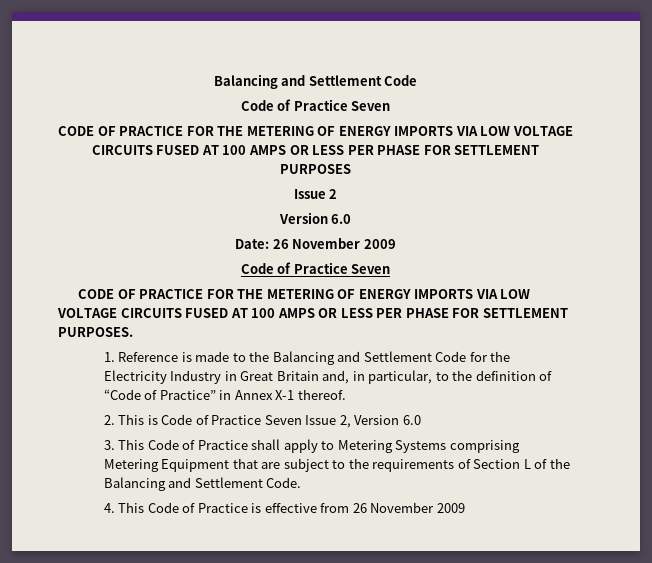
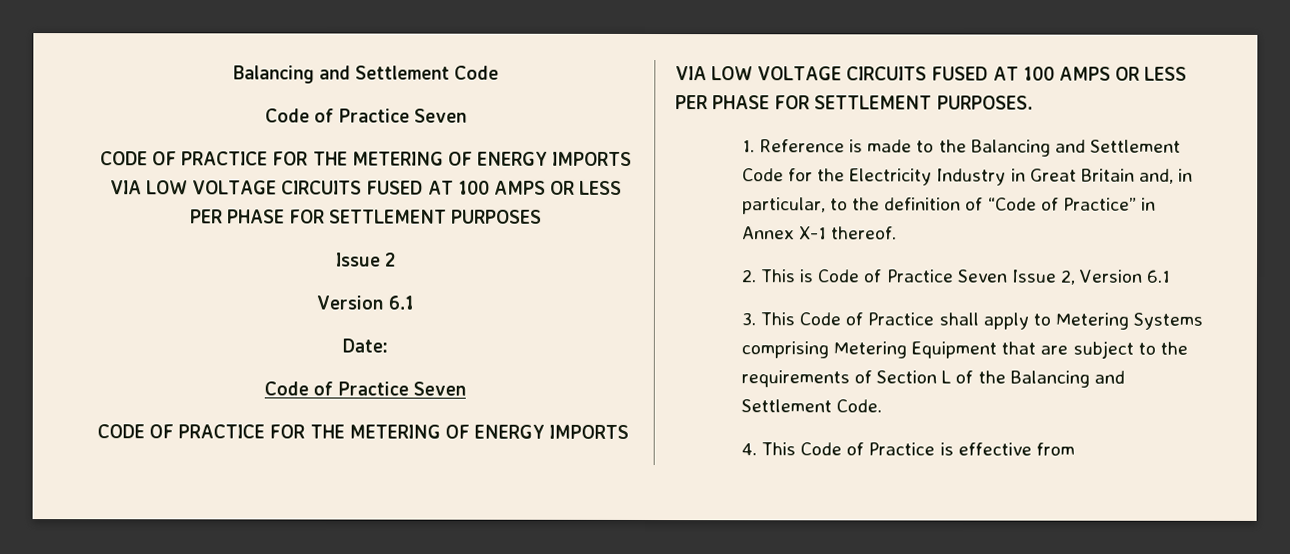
[331,214,352,224] 6.0 -> [387,295,414,310] 6.1
[272,238,396,249] 26 November 2009 -> (388, 345) none
[402,415,421,425] 6.0 -> [1146,269,1172,283] 6.1
[352,502,465,513] 26 November 2009 -> (1075, 449) none

